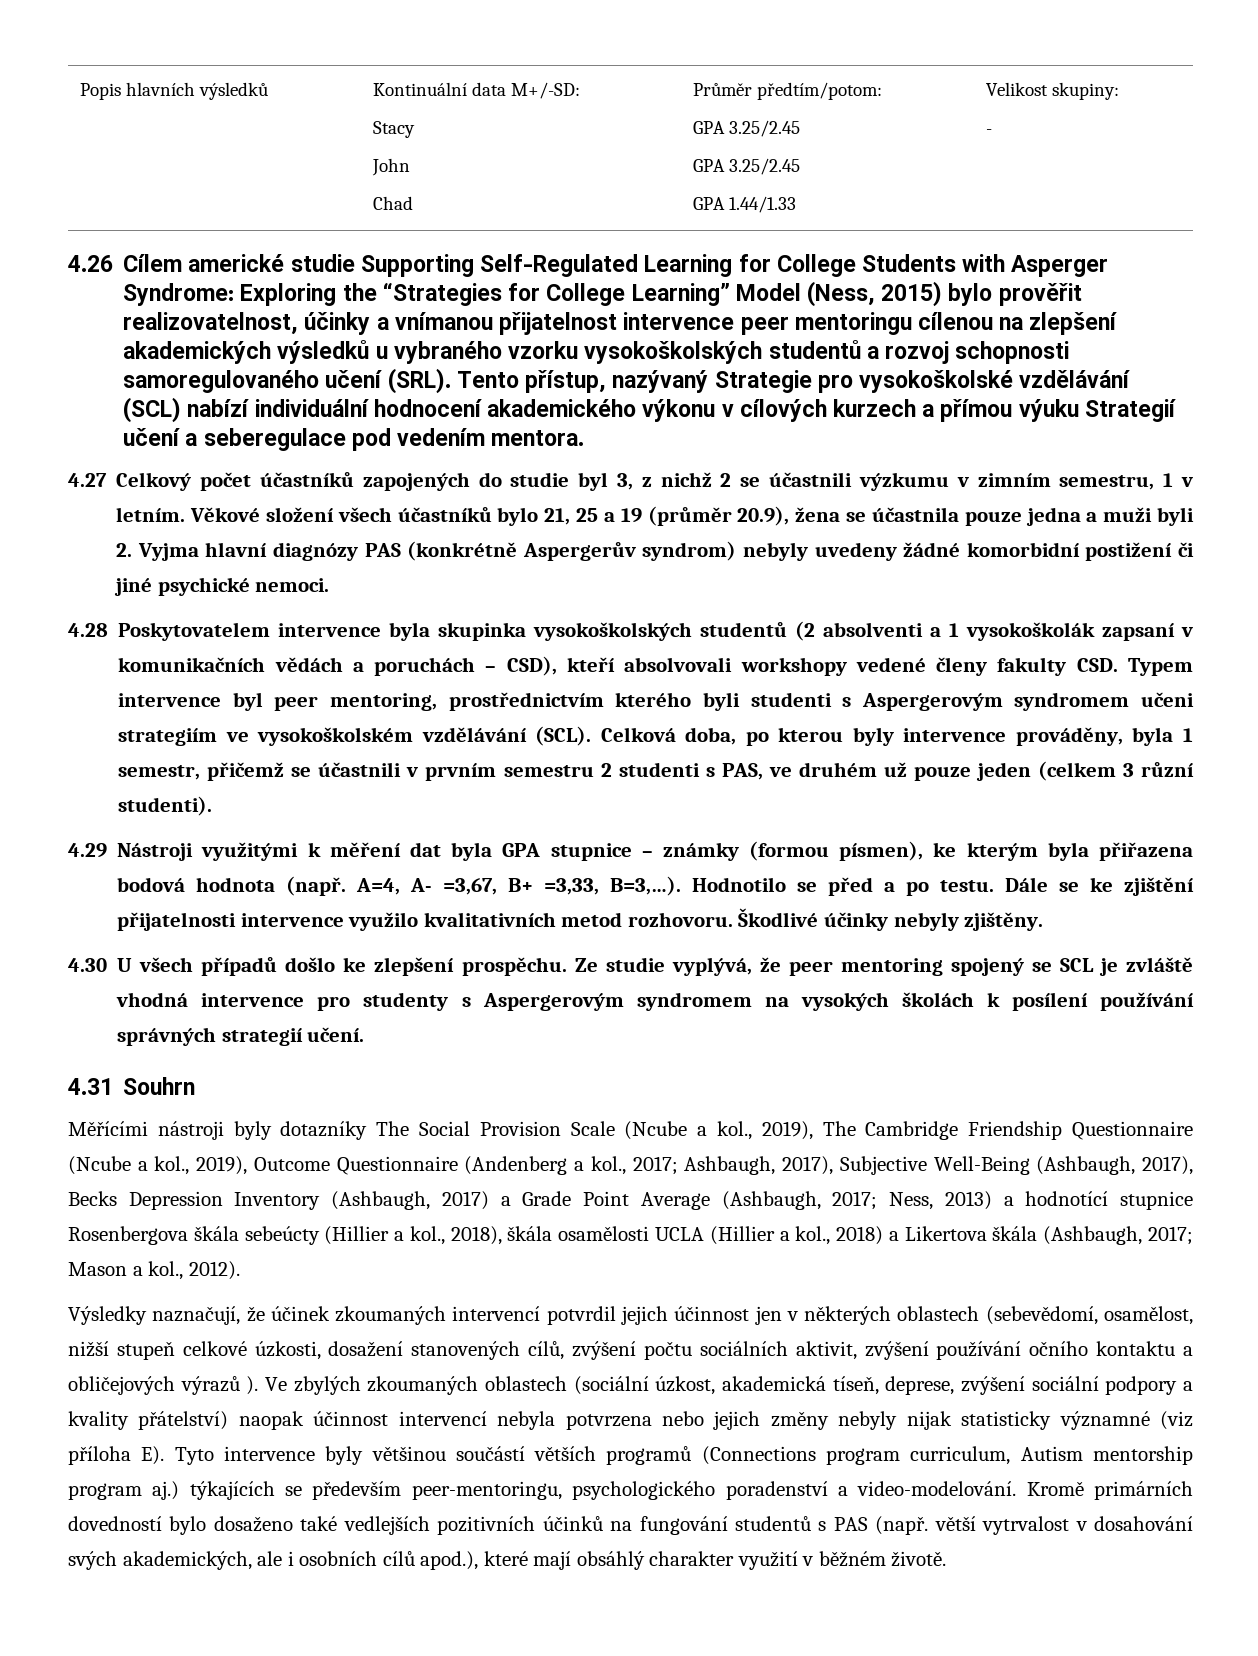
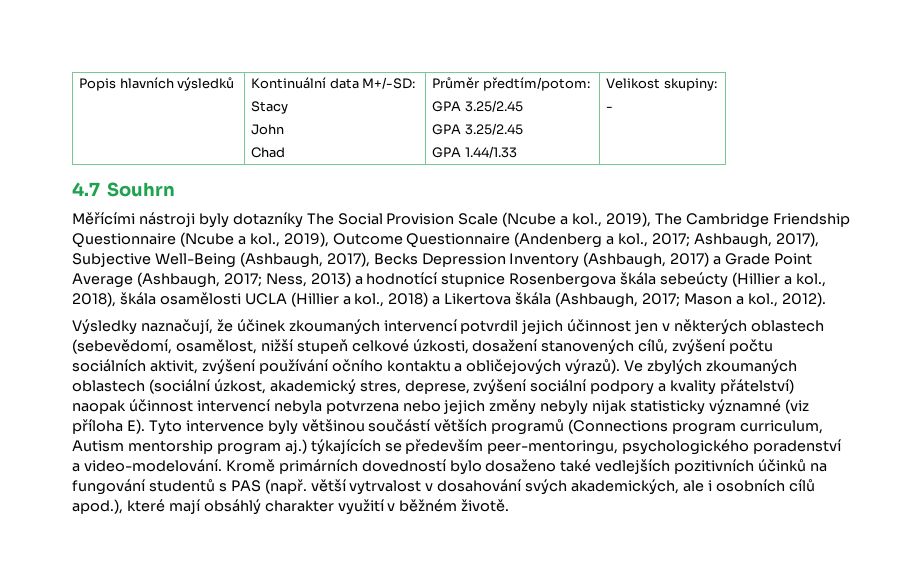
[68,254,1109,277] [123,281,1082,307] [123,312,1118,335] [123,340,1070,364] [123,368,1131,394] [123,397,1176,423] [123,428,585,451] [68,472,1193,491] [116,506,1194,526] [116,541,1194,561] [114,577,330,596] [68,621,1193,641] [118,656,1193,676] [118,692,1194,711] [118,726,1194,746] [118,761,1194,781] [118,796,213,816] [68,841,1193,861] [117,876,1194,896] [117,908,1044,931] [68,957,1193,976] [116,992,1194,1011] [117,1027,365,1046] [68,1078,113,1095] 4.26 Cílem americké studie Supporting Self-Regulated Learning for College Students with Asperger Syndrome: Exploring the “Strategies for College Learning” Model (Ness, 2015) bylo prověřit realizovatelnost, účinky a vnímanou přijatelnost intervence peer mentoringu cílenou na zlepšení akademických výsledků u vybraného vzorku vysokoškolských studentů a rozvoj schopnosti samoregulovaného učení (SRL). Tento přístup, nazývaný Strategie pro vysokoškolské vzdělávání (SCL) nabízí individuální hodnocení akademického výkonu v cílových kurzech a přímou výuku Strategií učení a seberegulace pod vedením mentora. // 4.27 Celkový počet účastníků zapojených do studie byl 3, z nichž 2 se účastnili výzkumu v zimním semestru, 1 v letním. Věkové složení všech účastníků bylo 21, 25 a 19 (průměr 20.9), žena se účastnila pouze jedna a muži byli 2. Vyjma hlavní diagnózy PAS (konkrétně Aspergerův syndrom) nebyly uvedeny žádné komorbidní postižení či jiné psychické nemoci. // 4.28 Poskytovatelem intervence byla skupinka vysokoškolských studentů (2 absolventi a 1 vysokoškolák zapsaní v komunikačních vědách a poruchách – CSD), kteří absolvovali workshopy vedené členy fakulty CSD. Typem intervence byl peer mentoring, prostřednictvím kterého byli studenti s Aspergerovým syndromem učeni strategiím ve vysokoškolském vzdělávání (SCL). Celková doba, po kterou byly intervence prováděny, byla 1 semestr, přičemž se účastnili v prvním semestru 2 studenti s PAS, ve druhém už pouze jeden (celkem 3 různí studenti). // 4.29 Nástroji využitými k měření dat byla GPA stupnice – známky (formou písmen), ke kterým byla přiřazena bodová hodnota (např. A=4, A- =3,67, B+ =3,33, B=3,…). Hodnotilo se před a po testu. Dále se ke zjištění přijatelnosti intervence využilo kvalitativních metod rozhovoru. Škodlivé účinky nebyly zjištěny. // 4.30 U všech případů došlo ke zlepšení prospěchu. Ze studie vyplývá, že peer mentoring spojený se SCL je zvláště vhodná intervence pro studenty s Aspergerovým syndromem na vysokých školách k posílení používání správných strategií učení. // 4.31 -> [72,182,100,196] 4.7
[180,1376,259,1395] výrazů ). -> [565,359,621,375] výrazů).
[722,1376,879,1395] akademická tíseň, -> [269,379,401,395] akademický stres,

